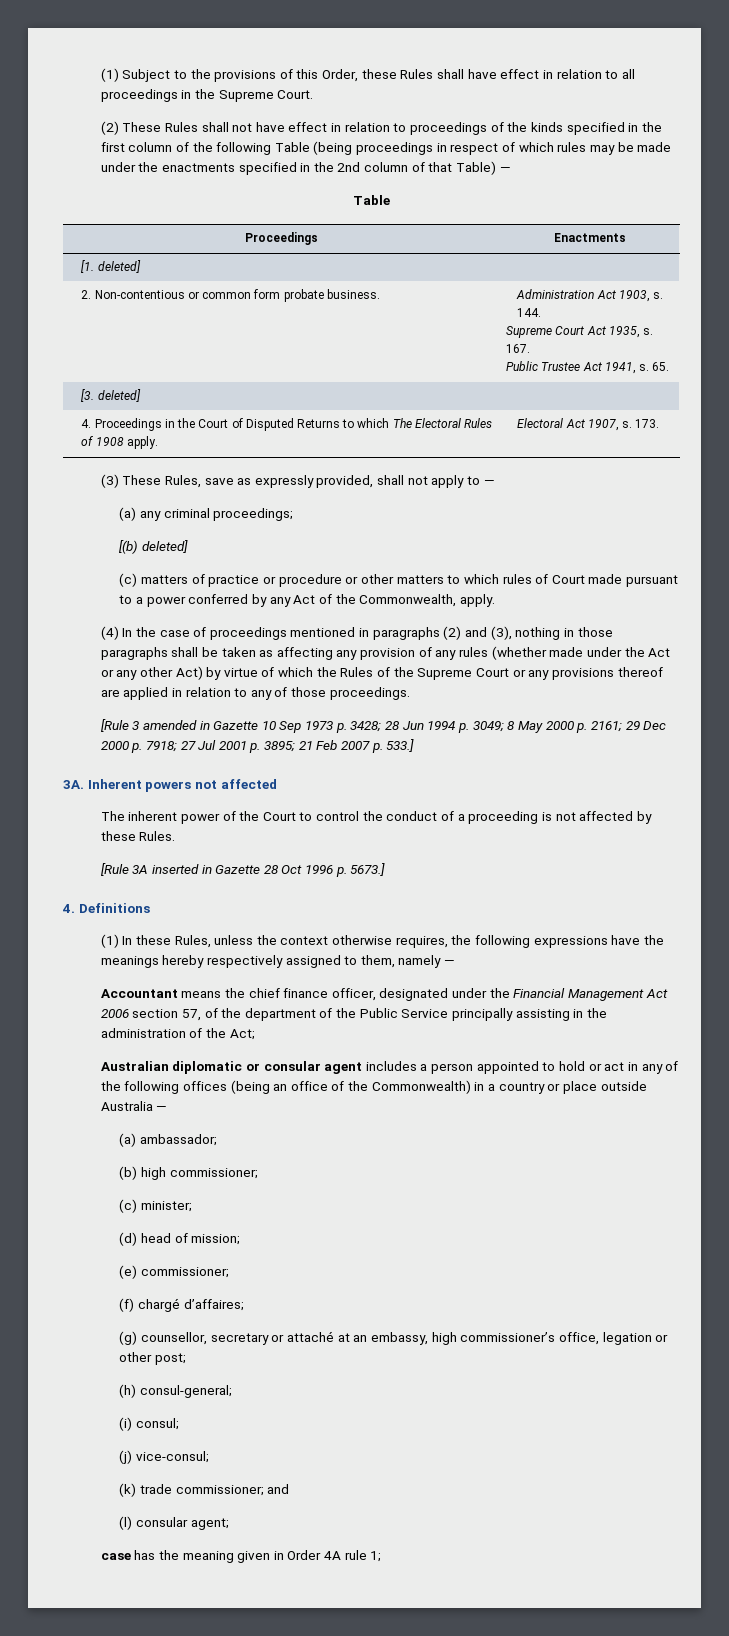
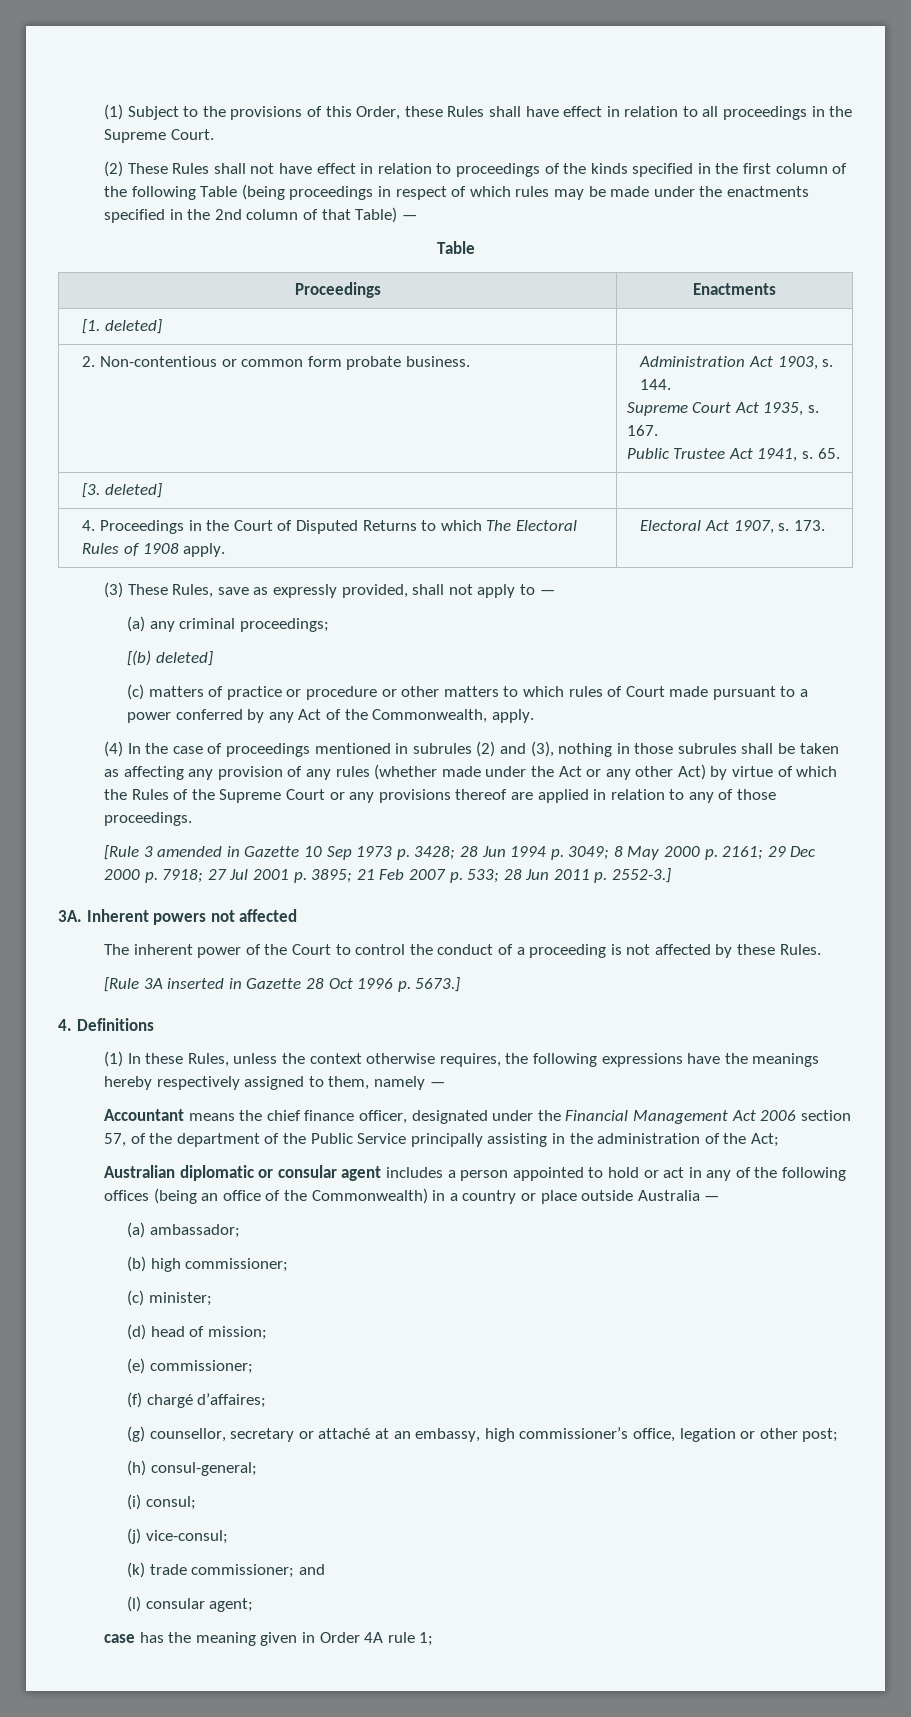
[372,627,440,640] paragraphs -> [412,743,472,754] subrules
[100,647,168,660] paragraphs -> [677,743,737,754] subrules
[386,739,415,752] 533.] -> [467,868,672,883] 533; 28 Jun 2011 p. 2552-3.]

